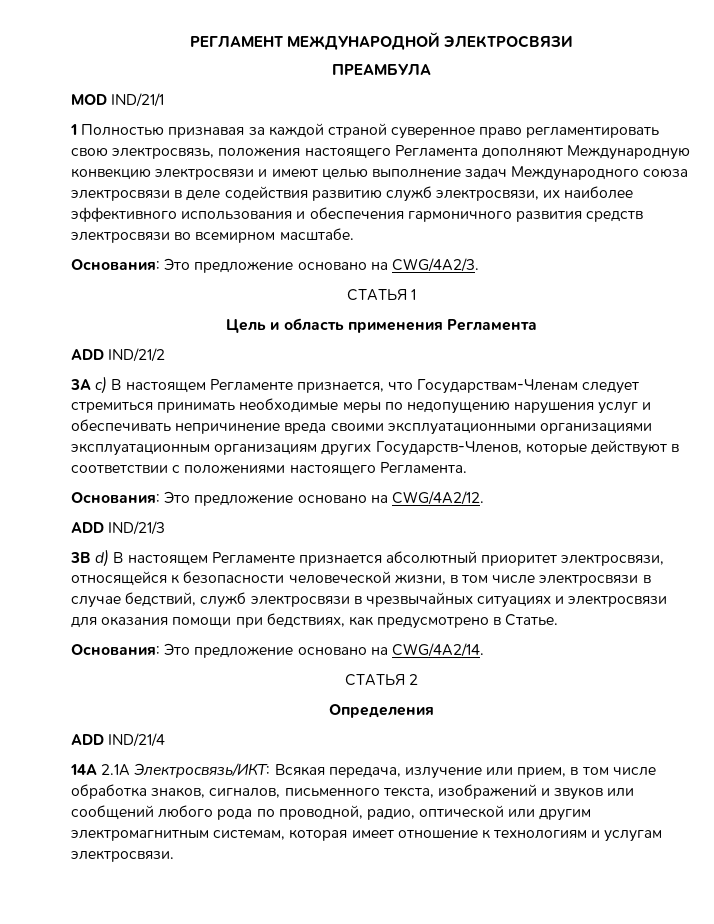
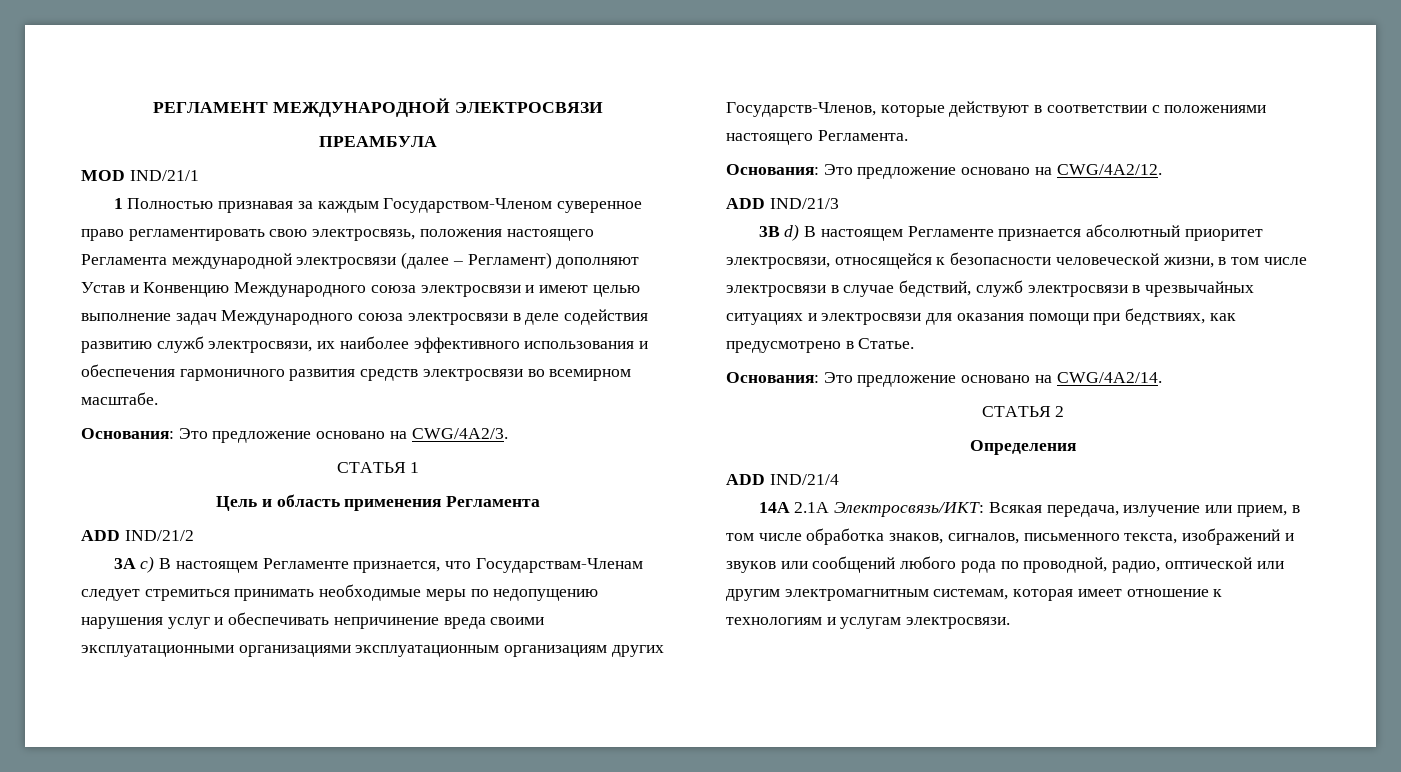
[268,123,387,138] каждой страной -> [317,198,553,213] каждым Государством-Членом
[481,145,691,160] [71,168,151,180] дополняют Международную конвекцию -> [171,252,640,269] [81,282,416,297] международной электросвязи (далее – Регламент) дополняют Устав и Конвенцию Международного союза

